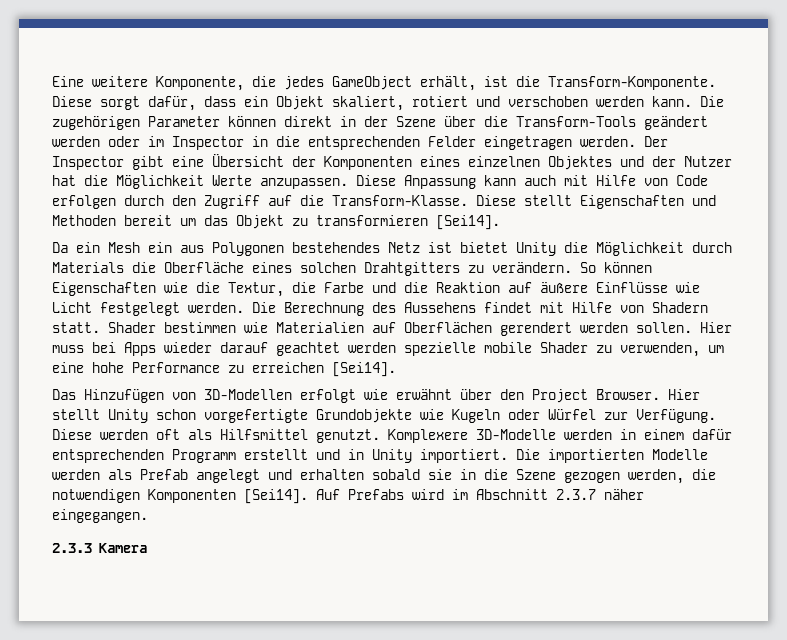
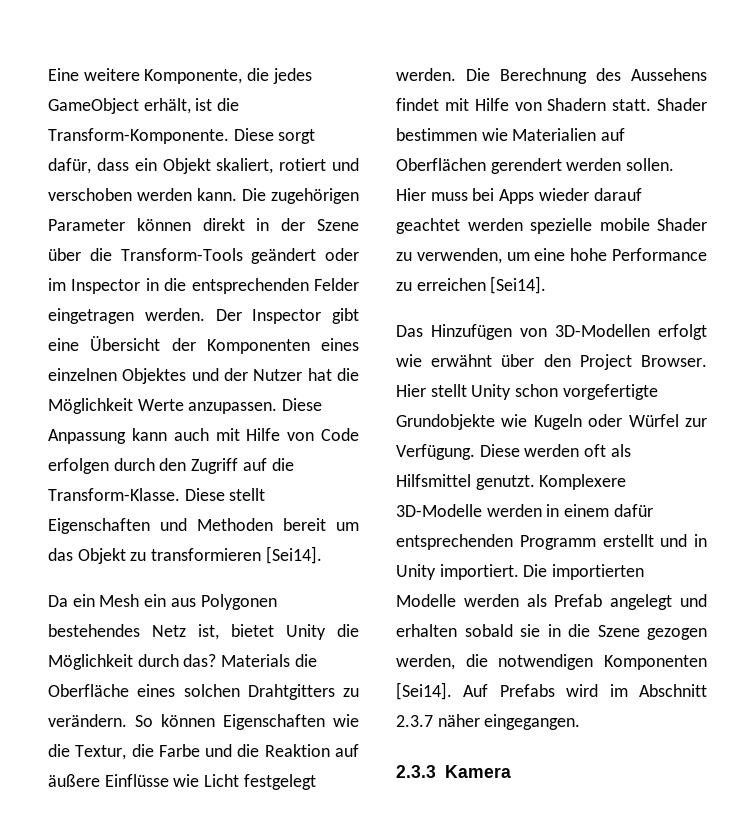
[52,136,100,147] werden -> (317, 256) none
[428,242,452,253] ist -> [198,624,219,640] ist,
(732, 247) none -> [183,654,217,667] das?

